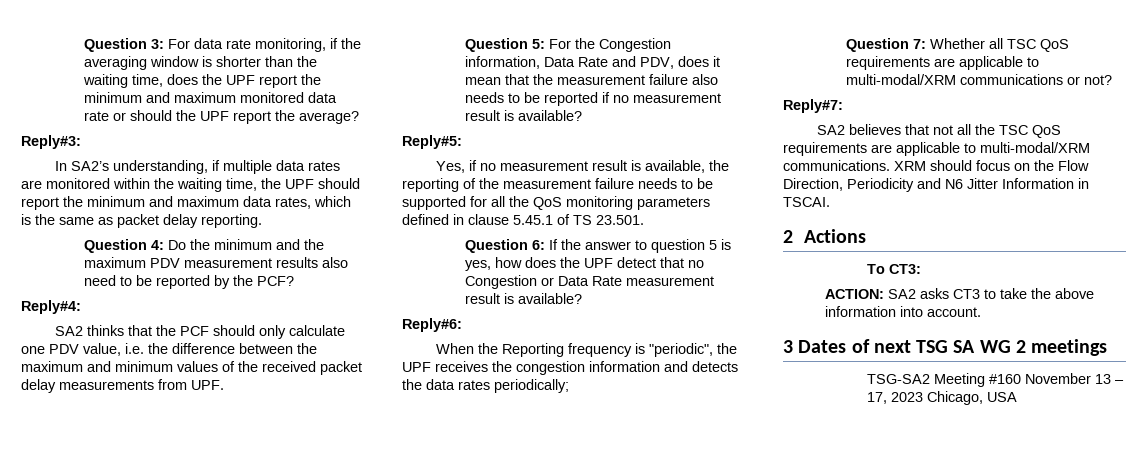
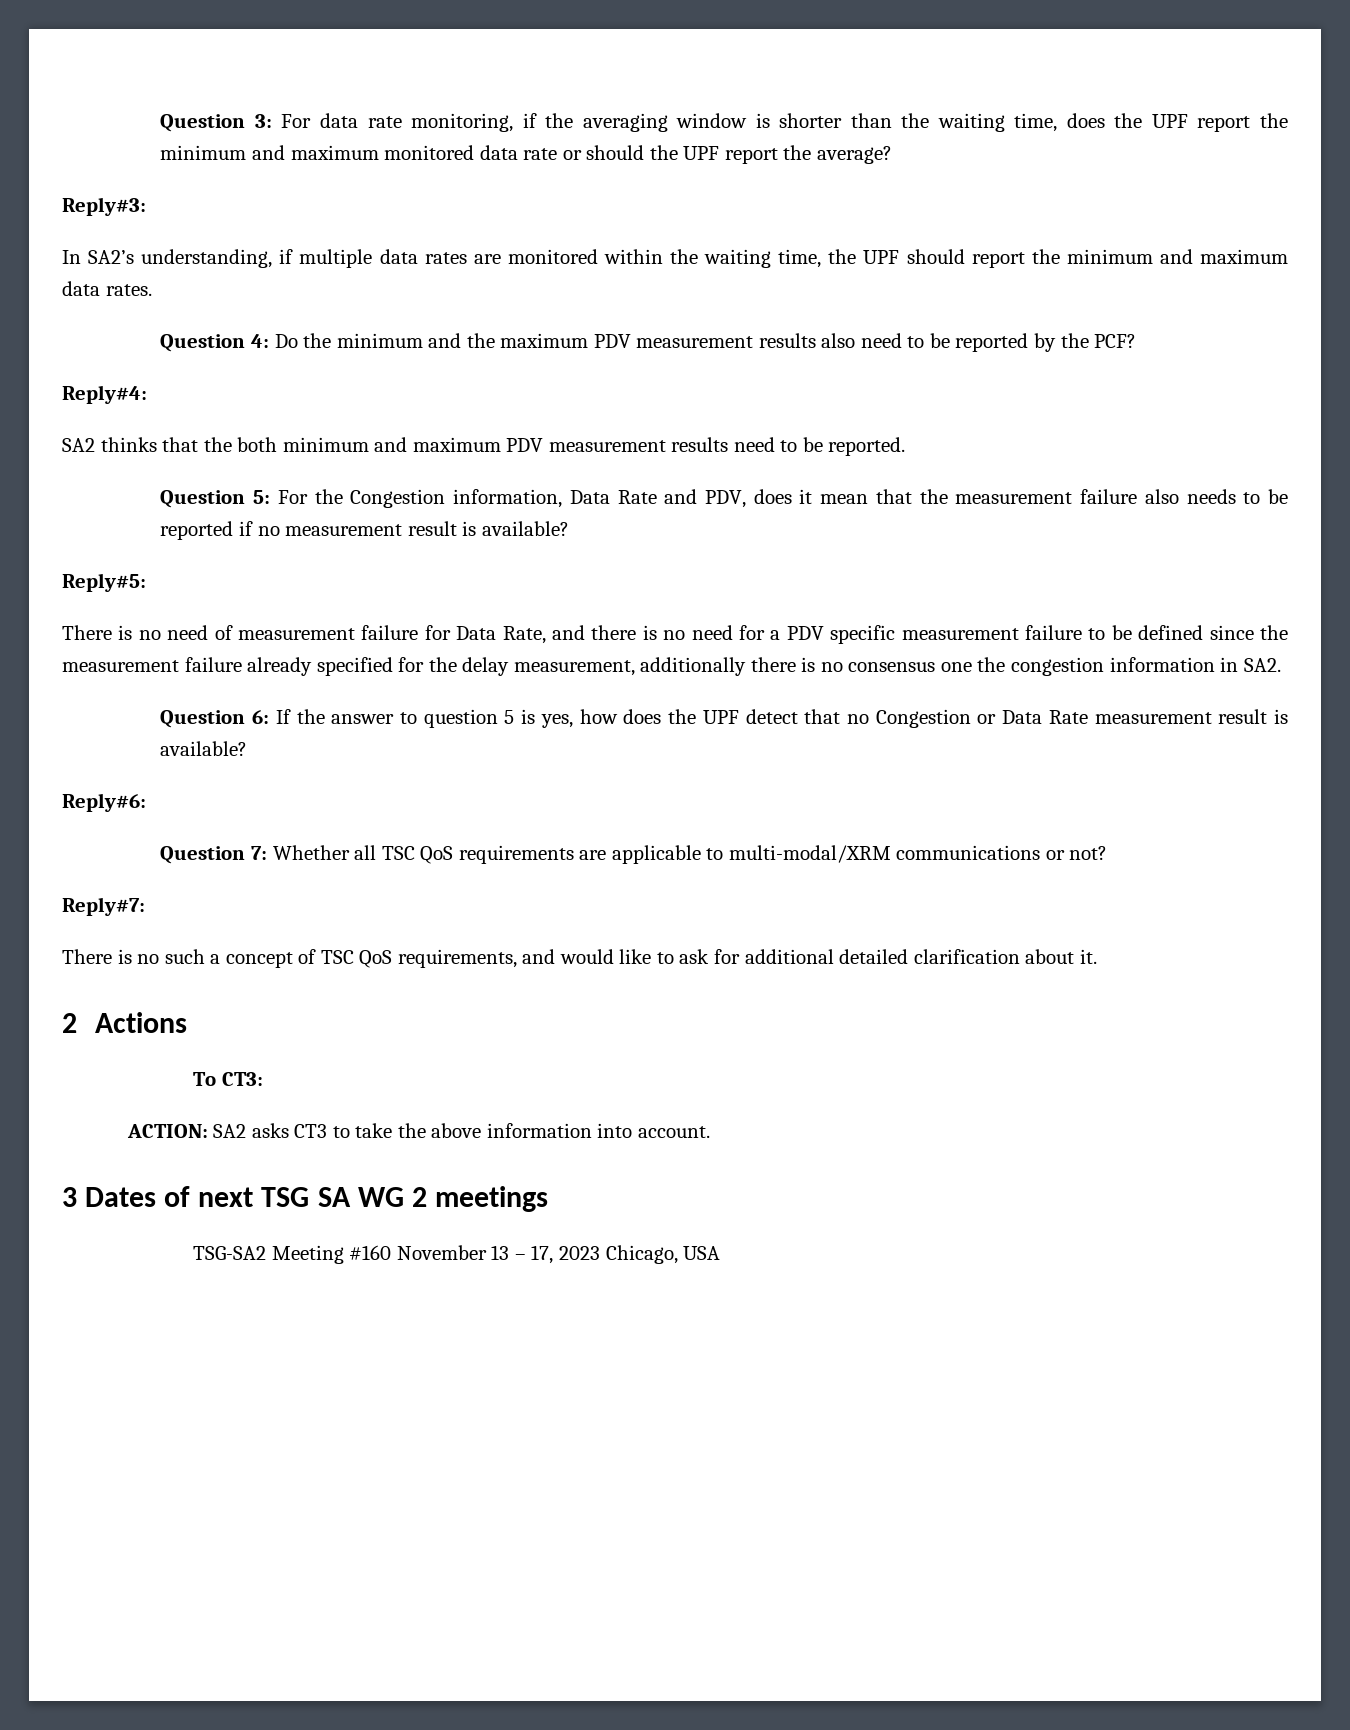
[275,196,351,209] [21,214,262,228] rates, which is the same as packet delay reporting. -> [105,284,152,296] rates.
[179,325,345,339] [21,343,317,356] [21,361,362,375] [21,379,224,393] PCF should only calculate one PDV value, i.e. the difference between the maximum and minimum values of the received packet delay measurements from UPF. -> [237,437,906,456] both minimum and maximum PDV measurement results need to be reported.
[435,160,729,173] [402,178,713,192] [402,196,710,210] [402,214,644,225] Yes, if no measurement result is available, the reporting of the measurement failure needs to be supported for all the QoS monitoring parameters defined in clause 5.45.1 of TS 23.501. -> [62,625,1288,644] [62,657,1281,676] There is no need of measurement failure for Data Rate, and there is no need for a PDV specific measurement failure to be defined since the measurement failure already specified for the delay measurement, additionally there is no consensus one the congestion information in SA2.
[435,343,737,357] [402,361,738,375] [402,379,569,393] // When the Reporting frequency is "periodic", the UPF receives the congestion information and detects the data rates periodically; -> (146, 802) none
[816,124,1061,138] [783,142,1090,156] [783,160,1089,171] [783,178,1089,192] [783,197,830,207] SA2 believes that not all the TSC QoS requirements are applicable to multi-modal/XRM communications. XRM should focus on the Flow Direction, Periodicity and N6 Jitter Information in TSCAI. -> [62,949,1097,968] There is no such a concept of TSC QoS requirements, and would like to ask for additional detailed clarification about it.

